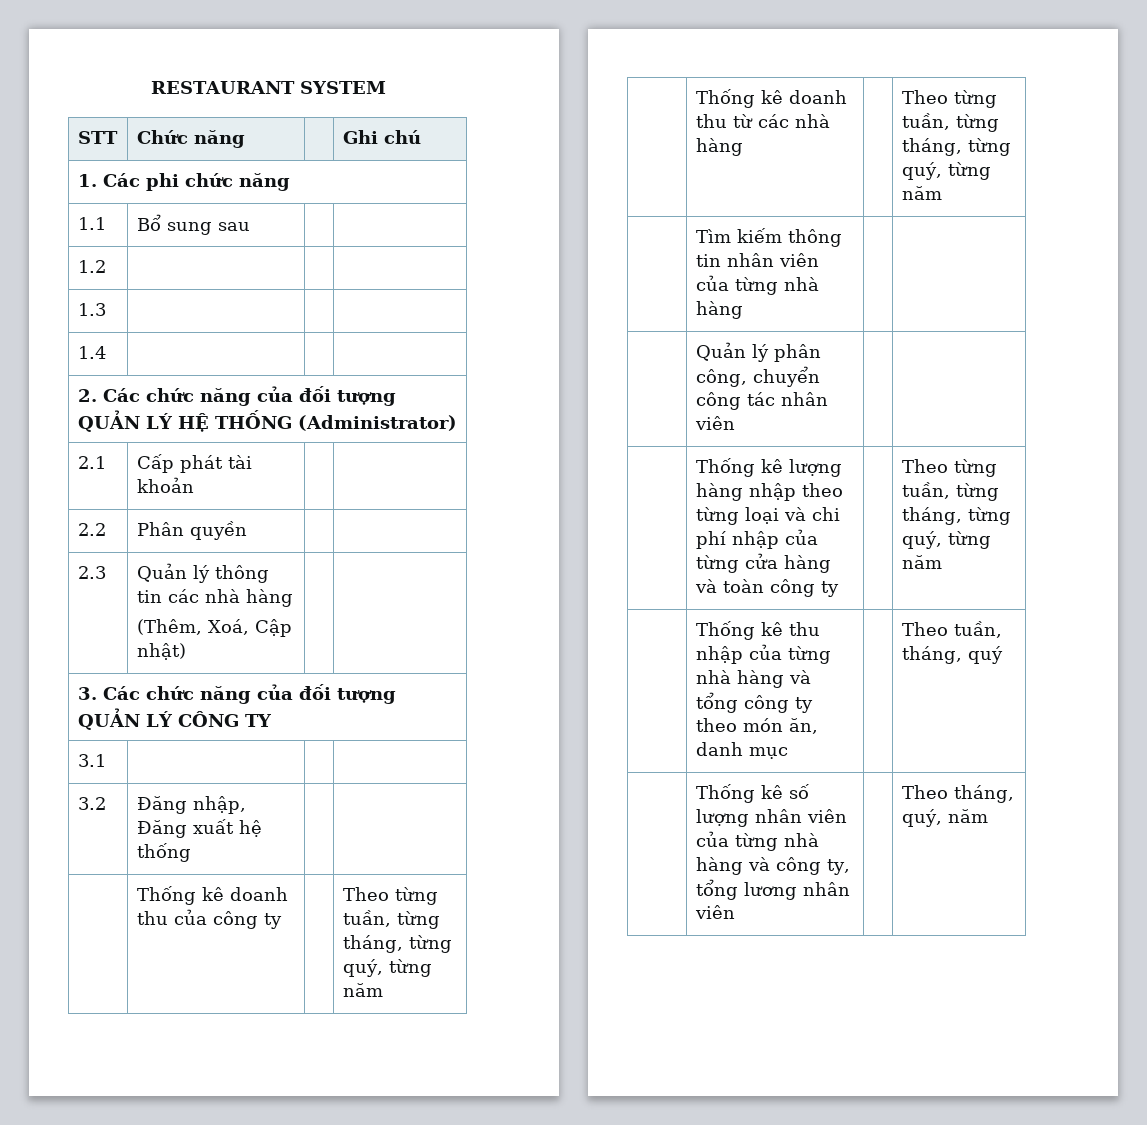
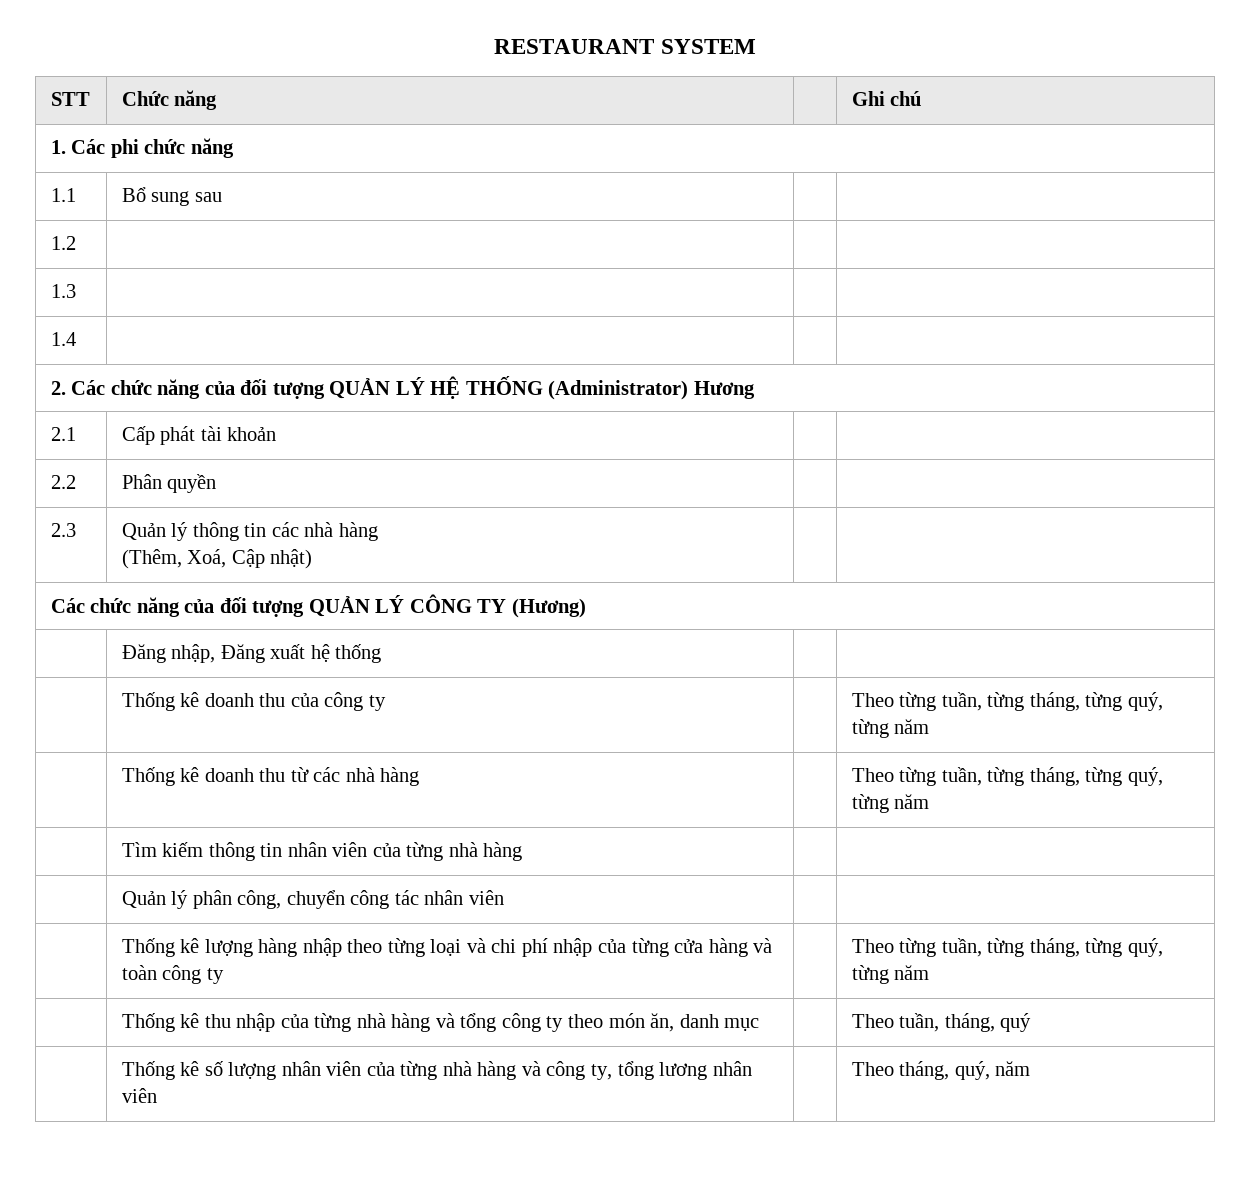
(457, 423) none -> [694,381,756,399] Hương
[77,687,97,700] 3. -> (313, 559) none
[77,754,106,767] [77,797,106,810] // 3.1 | | | // 3.2 -> [511,598,586,618] (Hương) //

